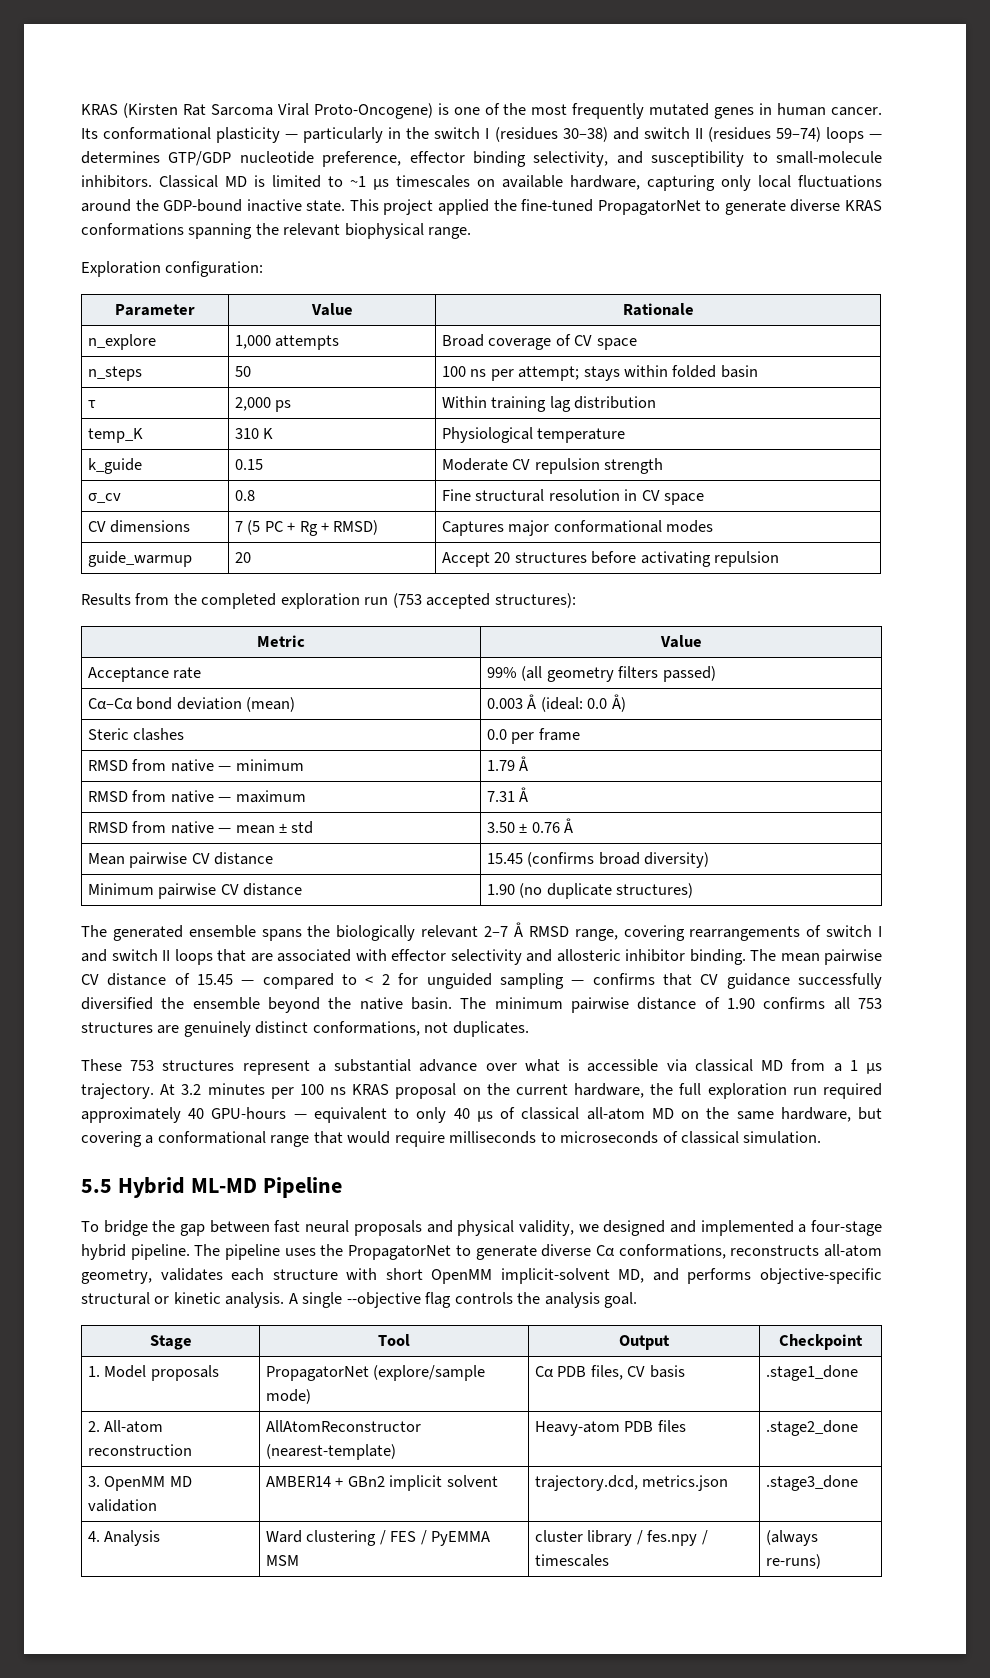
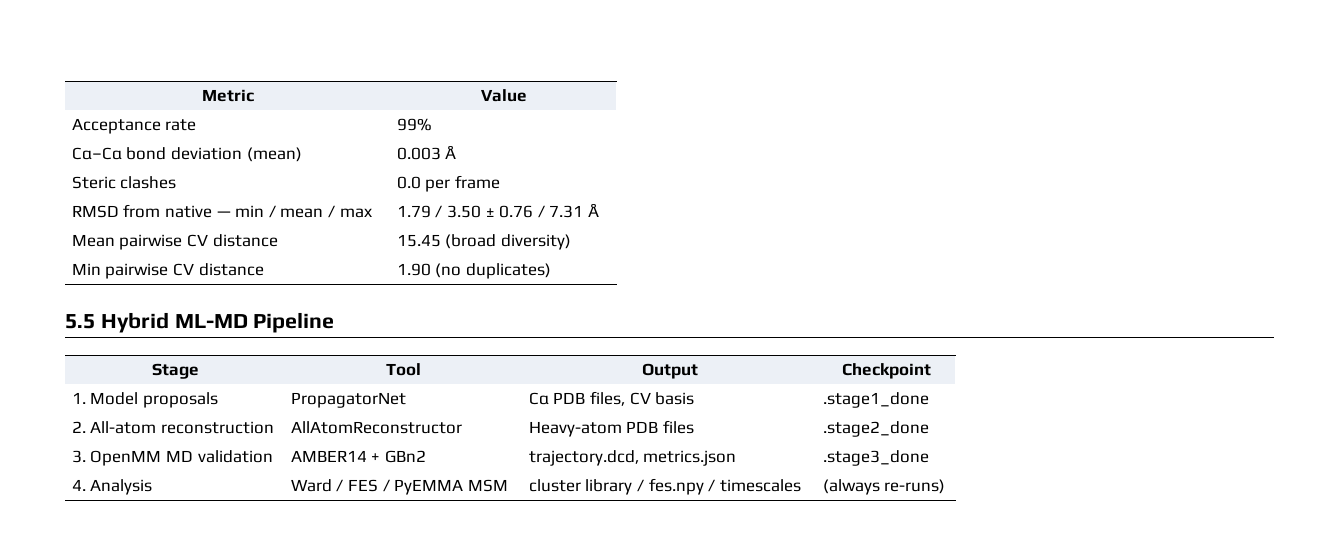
[81,103,882,119] [81,127,882,143] [81,151,882,167] [81,175,882,191] [81,199,882,215] [81,223,472,239] [81,261,264,277] [115,304,195,316] [310,303,353,316] [622,303,694,316] [87,334,156,350] [234,335,340,350] [441,334,637,350] [87,366,142,381] [234,366,251,377] [441,365,758,381] [87,400,96,408] [234,397,292,412] [441,396,657,412] [87,428,143,443] [234,428,274,439] [441,427,626,443] [87,458,142,474] [234,459,263,470] [441,458,664,474] [87,493,121,503] [234,490,255,501] [441,489,704,505] [87,520,191,533] [234,520,379,536] [441,520,714,536] [87,551,192,567] [234,552,251,563] [441,551,779,567] [81,593,576,609] KRAS (Kirsten Rat Sarcoma Viral Proto-Oncogene) is one of the most frequently mutated genes in human cancer. Its conformational plasticity — particularly in the switch I (residues 30–38) and switch II (residues 59–74) loops — determines GTP/GDP nucleotide preference, effector binding selectivity, and susceptibility to small-molecule inhibitors. Classical MD is limited to ~1 μs timescales on available hardware, capturing only local fluctuations around the GDP-bound inactive state. This project applied the fine-tuned PropagatorNet to generate diverse KRAS conformations spanning the relevant biophysical range. // Exploration configuration: // Parameter | Value | Rationale // n_explore | 1,000 attempts | Broad coverage of CV space // n_steps | 50 | 100 ns per attempt; stays within folded basin // τ | 2,000 ps | Within training lag distribution // temp_K | 310 K | Physiological temperature // k_guide | 0.15 | Moderate CV repulsion strength // σ_cv | 0.8 | Fine structural resolution in CV space // CV dimensions | 7 (5 PC + Rg + RMSD) | Captures major conformational modes // guide_warmup | 20 | Accept 20 structures before activating repulsion // Results from the completed exploration run (753 accepted structures): // -> (202, 95) none
[521,666,716,682] (all geometry filters passed) -> (432, 124) none
[540,694,626,712] (ideal: 0.0 Å) -> (457, 152) none
[235,759,304,771] [486,756,529,771] [87,790,306,803] [486,787,529,802] [87,821,314,834] minimum | 1.79 Å // RMSD from native — maximum | 7.31 Å // RMSD from native — mean ± std | -> [235,205,372,218] [396,205,443,218] min / mean / max | 1.79 /
(560, 827) none -> [537,205,584,218] / 7.31
[527,852,640,867] (confirms broad -> [445,234,497,249] (broad
[87,883,154,895] Minimum -> [71,263,101,275] Min
[546,883,694,899] [81,922,883,941] [81,949,882,965] [81,973,883,989] [81,997,883,1013] [81,1021,529,1037] [81,1059,883,1075] [81,1083,882,1099] [81,1107,883,1123] [81,1131,822,1147] [81,1177,342,1198] [81,1220,882,1236] [81,1244,883,1260] [81,1268,882,1284] [81,1292,638,1308] duplicate structures) // The generated ensemble spans the biologically relevant 2–7 Å RMSD range, covering rearrangements of switch I and switch II loops that are associated with effector selectivity and allosteric inhibitor binding. The mean pairwise CV distance of 15.45 — compared to < 2 for unguided sampling — confirms that CV guidance successfully diversified the ensemble beyond the native basin. The minimum pairwise distance of 1.90 confirms all 753 structures are genuinely distinct conformations, not duplicates. // These 753 structures represent a substantial advance over what is accessible via classical MD from a 1 μs trajectory. At 3.2 minutes per 100 ns KRAS proposal on the current hardware, the full exploration run required approximately 40 GPU-hours — equivalent to only 40 μs of classical all-atom MD on the same hardware, but covering a conformational range that would require milliseconds to microseconds of classical simulation. // 5.5 Hybrid ML-MD Pipeline // To bridge the gap between fast neural proposals and physical validity, we designed and implemented a four-stage hybrid pipeline. The pipeline uses the PropagatorNet to generate diverse Cα conformations, reconstructs all-atom geometry, validates each structure with short OpenMM implicit-solvent MD, and performs objective-specific structural or kinetic analysis. A single --objective flag controls the analysis goal. -> [466,263,552,279] [65,312,335,333] duplicates) // 5.5 Hybrid ML-MD Pipeline
[373,1365,486,1381] [265,1389,311,1404] (explore/sample mode) -> (406, 400) none
[265,1444,396,1460] (nearest-template) -> (462, 427) none
[389,1475,498,1491] implicit solvent -> (427, 456) none
[306,1530,377,1546] clustering -> (332, 485) none

